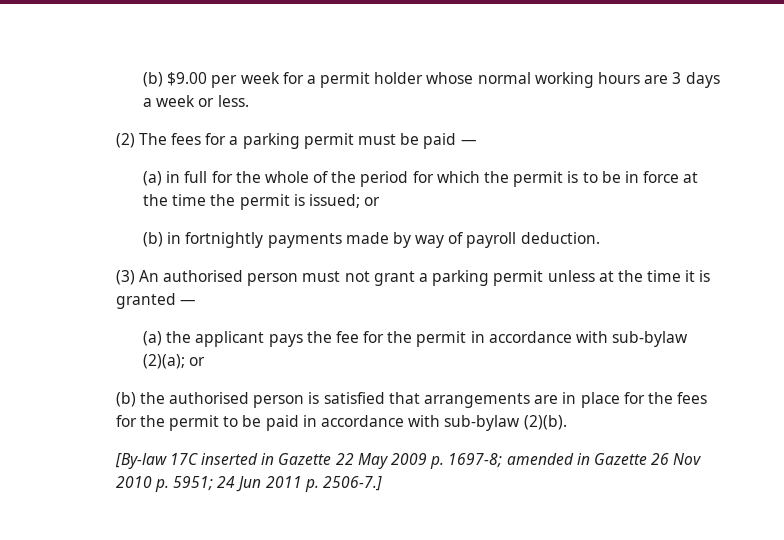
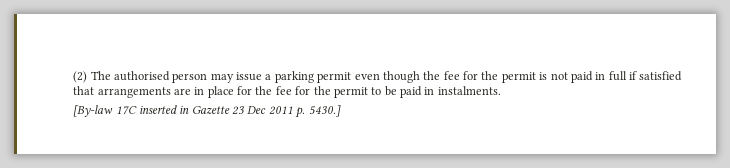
[142,72,720,88] [142,95,249,107] [115,133,477,149] [142,171,699,187] [142,194,381,210] [142,232,600,248] [115,270,711,286] [115,293,196,309] [142,331,689,347] [142,354,206,369] [115,392,320,408] (b) $9.00 per week for a permit holder whose normal working hours are 3 days a week or less. // (2) The fees for a parking permit must be paid — // (a) in full for the whole of the period for which the permit is to be in force at the time the permit is issued; or // (b) in fortnightly payments made by way of payroll deduction. // (3) An authorised person must not grant a parking permit unless at the time it is granted — // (a) the applicant pays the fee for the permit in accordance with sub-bylaw (2)(a); or // (b) the authorised person is -> [73,71,638,83] (2) The authorised person may issue a parking permit even though the fee for the permit is not paid in full if
[677,392,708,404] fees -> [275,86,292,95] fee
[320,415,567,431] accordance with sub-bylaw (2)(b). -> [437,86,501,95] instalments.
[335,453,702,469] [115,476,262,492] 22 May 2009 p. 1697-8; amended in Gazette 26 Nov 2010 p. 5951; 24 Jun -> [232,106,267,115] 23 Dec
[322,476,382,491] 2506-7.] -> [308,105,341,117] 5430.]

